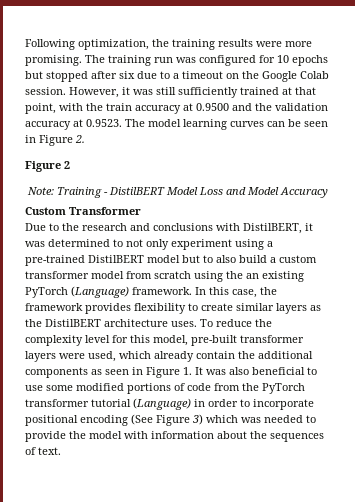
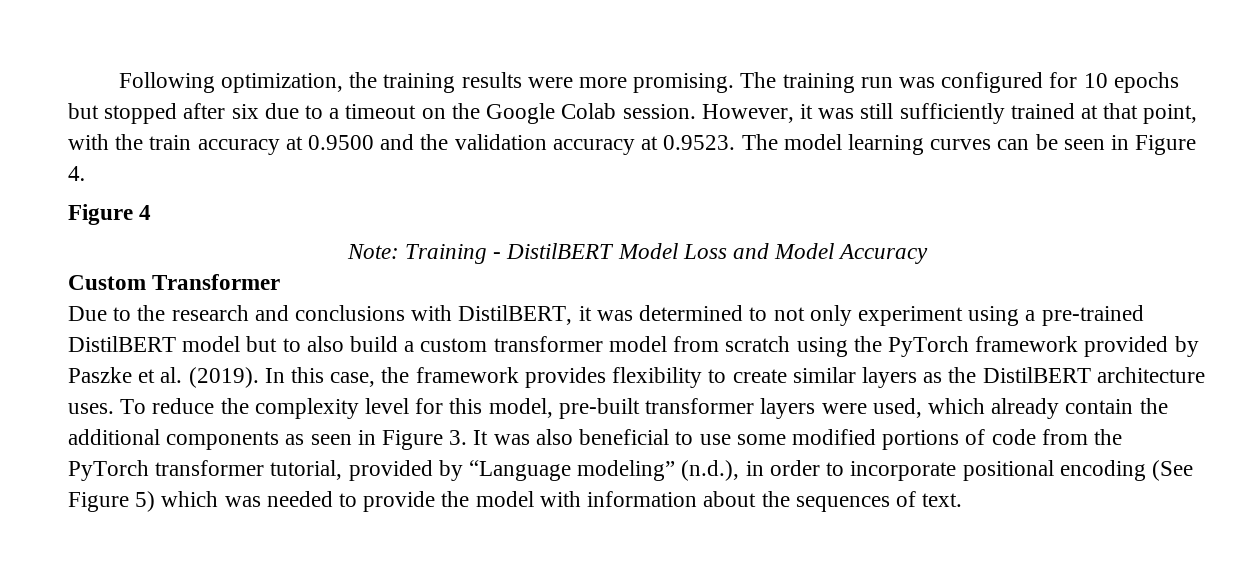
[75,135,85,143] [25,161,70,172] 2. // Figure 2 -> [68,166,86,181] [68,204,152,225] 4. // Figure 4
[246,271,304,282] [25,286,192,298] an existing PyTorch (Language) framework. -> [887,336,1199,357] [68,367,259,388] PyTorch framework provided by Paszke et al. (2019).
[183,367,192,375] 1. -> [449,430,468,445] 3.
[91,398,191,410] tutorial (Language) -> [270,460,740,481] tutorial, provided by “Language modeling” (n.d.),
[192,414,203,425] 3) -> [135,491,156,512] 5)

